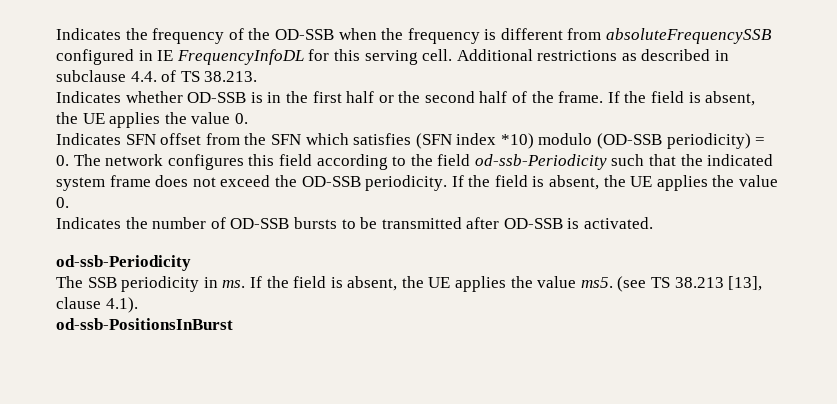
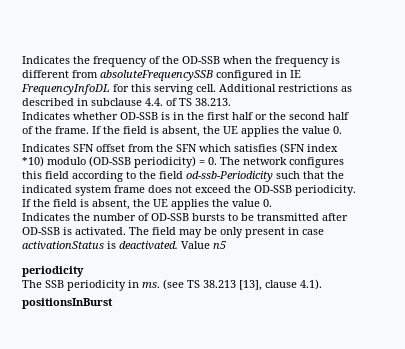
[56,255,191,271] // od-ssb-Periodicity -> [129,227,324,238] [22,241,226,250] [22,266,84,277] The field may be only present in case activationStatus is deactivated. Value n5 // periodicity
[249,276,613,292] If the field is absent, the UE applies the value ms5. -> (160, 285) none
[56,318,233,330] od-ssb-PositionsInBurst -> [22,298,113,309] positionsInBurst

